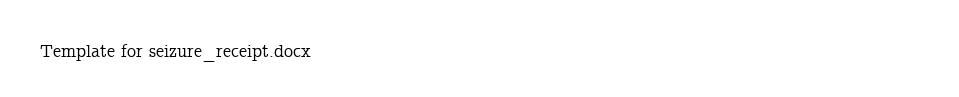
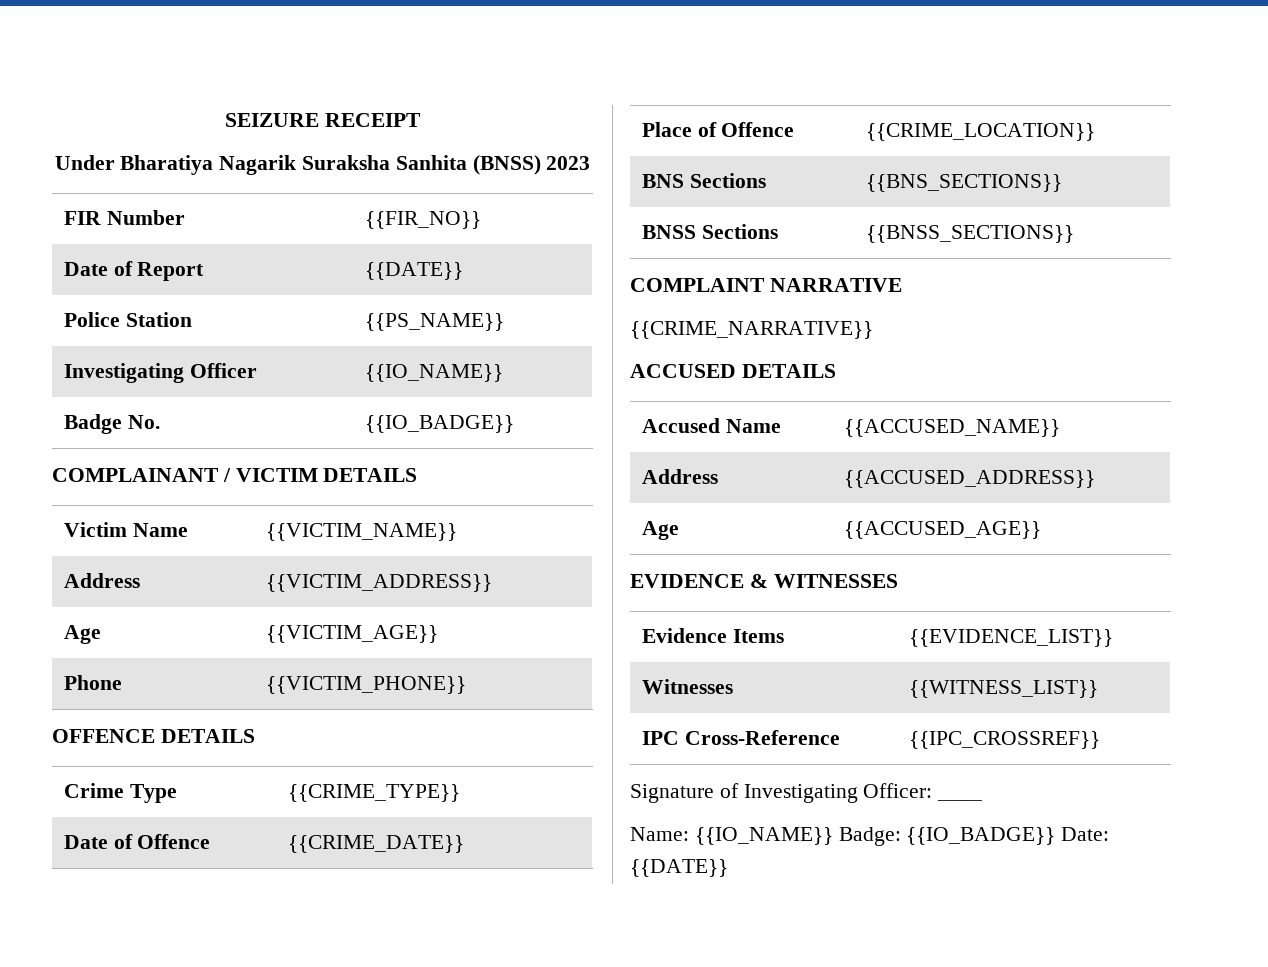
[40,44,311,62] Template for seizure_receipt.docx -> [225,113,421,127] [54,155,591,175] [63,210,185,225] [364,211,481,229] [63,261,205,281] [364,262,463,280] [63,312,192,327] [364,313,504,331] [63,363,257,383] [364,364,503,382] [63,414,160,434] [364,415,514,433] [52,468,418,482] [63,522,188,537] [265,523,457,541] [63,573,140,588] [265,574,492,592] [63,625,101,644] [265,625,438,643] [63,675,122,690] [265,676,466,694] [52,729,255,743] [63,783,177,803] [287,784,460,802] [63,834,211,849] [287,835,464,853] [641,122,795,137] [865,123,1095,141] [641,173,766,188] [865,174,1062,192] [641,224,778,239] [865,225,1074,243] [630,278,902,292] [630,321,873,339] [630,364,836,378] [641,418,781,433] [843,419,1060,437] [641,469,718,484] [843,470,1095,488] [641,521,679,540] [843,521,1041,539] [630,574,898,588] [641,628,784,643] [908,629,1113,647] [641,679,733,694] [908,680,1098,698] [641,730,840,745] [908,731,1100,749] [630,783,933,803] [937,798,983,801] [630,827,1110,846] [630,859,728,877] SEIZURE RECEIPT // Under Bharatiya Nagarik Suraksha Sanhita (BNSS) 2023 // FIR Number | {{FIR_NO}} // Date of Report | {{DATE}} // Police Station | {{PS_NAME}} // Investigating Officer | {{IO_NAME}} // Badge No. | {{IO_BADGE}} // COMPLAINANT / VICTIM DETAILS // Victim Name | {{VICTIM_NAME}} // Address | {{VICTIM_ADDRESS}} // Age | {{VICTIM_AGE}} // Phone | {{VICTIM_PHONE}} // OFFENCE DETAILS // Crime Type | {{CRIME_TYPE}} // Date of Offence | {{CRIME_DATE}} // Place of Offence | {{CRIME_LOCATION}} // BNS Sections | {{BNS_SECTIONS}} // BNSS Sections | {{BNSS_SECTIONS}} // COMPLAINT NARRATIVE // {{CRIME_NARRATIVE}} // ACCUSED DETAILS // Accused Name | {{ACCUSED_NAME}} // Address | {{ACCUSED_ADDRESS}} // Age | {{ACCUSED_AGE}} // EVIDENCE & WITNESSES // Evidence Items | {{EVIDENCE_LIST}} // Witnesses | {{WITNESS_LIST}} // IPC Cross-Reference | {{IPC_CROSSREF}} // Signature of Investigating Officer: ____ // Name: {{IO_NAME}} Badge: {{IO_BADGE}} Date: {{DATE}}

